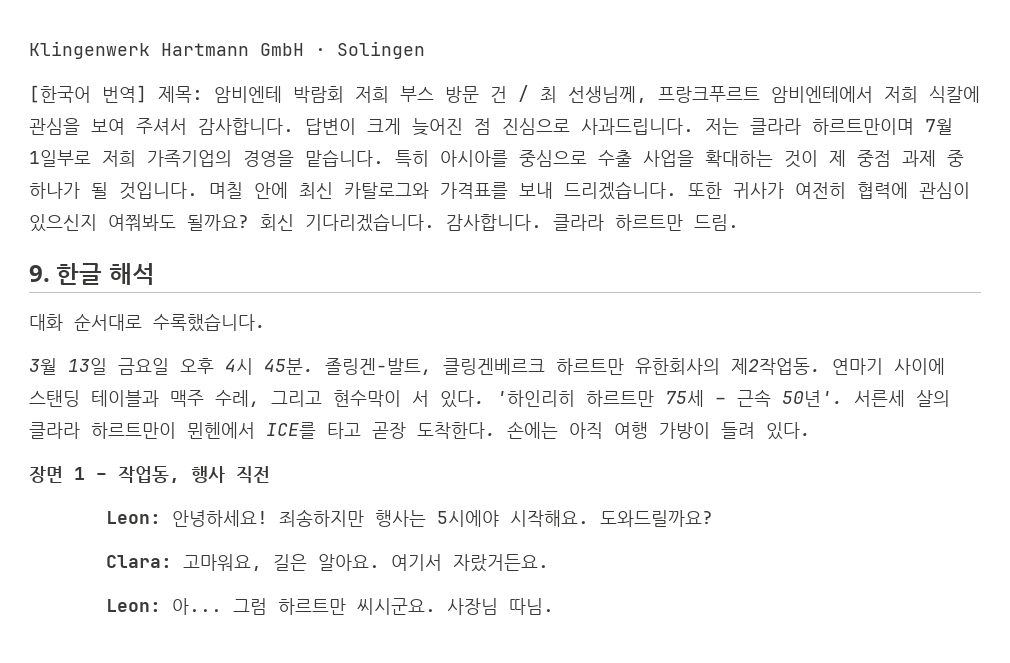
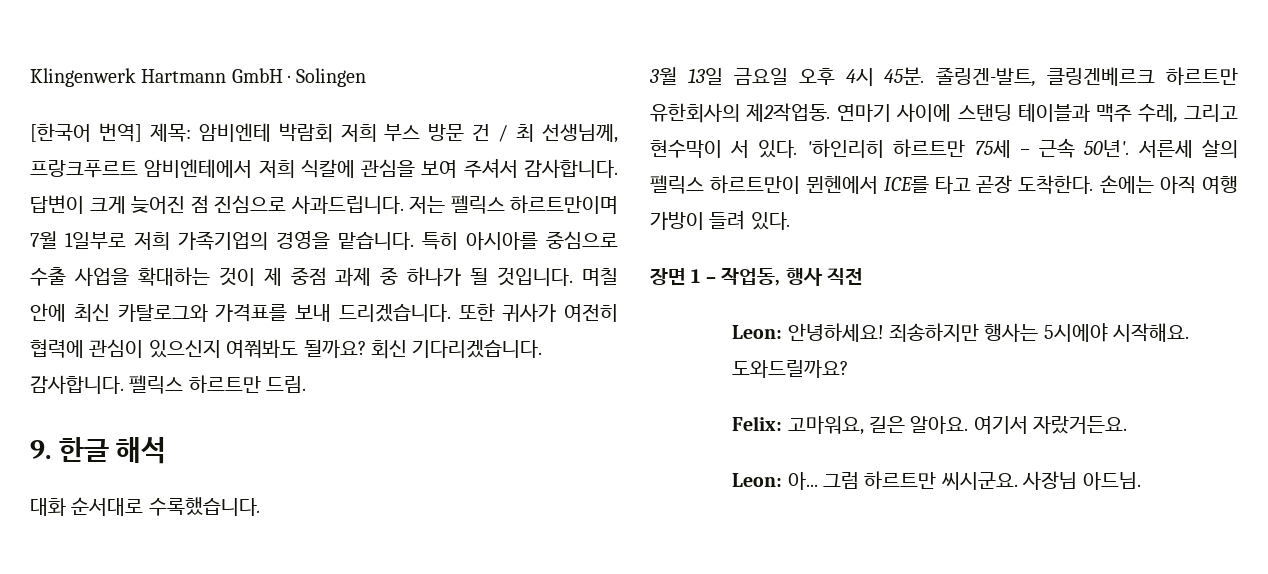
[750,118,801,135] 클라라 -> [450,195,505,214] 펠릭스
[553,214,604,231] 클라라 -> [129,375,184,394] 펠릭스
[29,422,80,439] 클라라 -> [650,175,704,194] 펠릭스
[105,555,172,568] Clara: -> [732,416,783,431] Felix:
[508,598,554,615] 따님. -> [1082,472,1141,490] 아드님.

